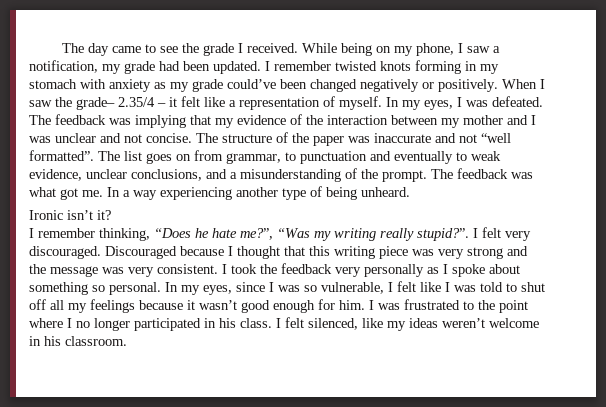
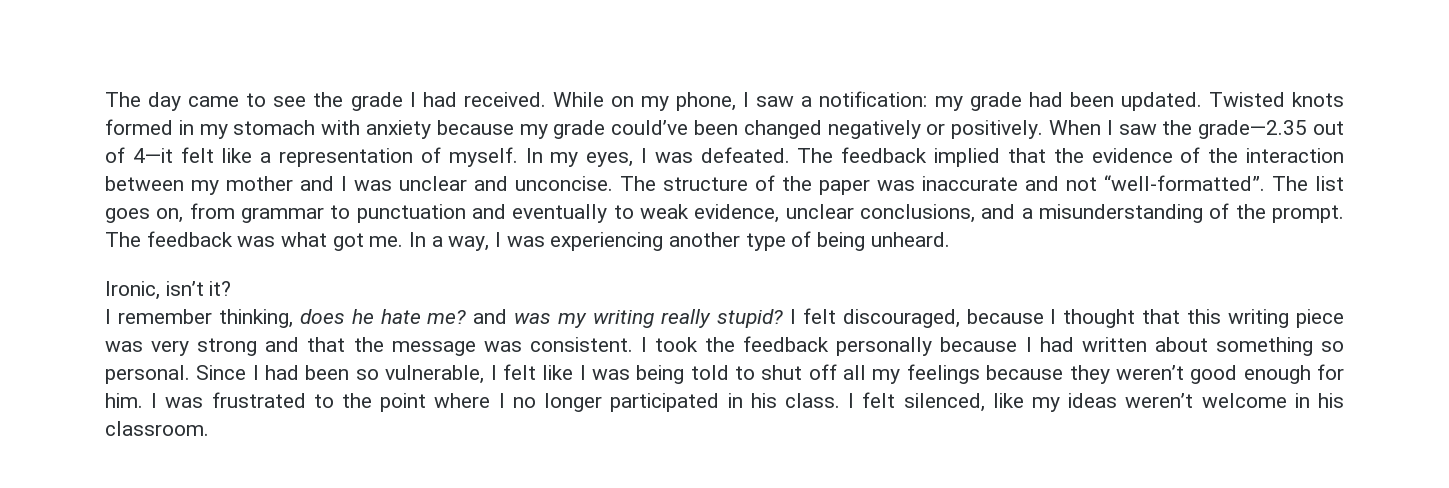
(243, 48) none -> [422,92,457,107] had
[340,43,372,56] being -> (604, 99) none
[29,60,98,73] notification, -> [819,91,928,107] notification:
[265,60,461,74] I remember twisted knots forming -> [1208,92,1345,107] [105,119,173,135] Twisted knots formed
[154,82,166,89] as -> [436,120,514,135] because
[76,97,177,110] grade– 2.35/4 – it -> [1198,120,1344,139] [105,147,173,163] grade—2.35 out of 4—it
[109,115,234,128] was implying that my -> [934,148,1084,167] implied that the
[124,133,192,143] not concise. -> [515,176,613,191] unconcise.
[481,133,511,143] [29,150,94,161] “well formatted”. -> [1104,175,1265,191] “well-formatted”.
[176,150,281,164] on from grammar, -> [156,203,324,223] on, from grammar
[133,190,157,200] way -> [448,232,545,251] way, I was
[29,210,63,220] Ironic -> [105,281,160,300] Ironic,
[154,228,191,238] “Does -> [299,309,345,324] does
[240,228,310,240] me?”, “Was -> [427,309,552,324] me? and was
[417,227,531,241] [29,246,177,259] stupid?”. I felt very discouraged. Discouraged -> [716,308,960,328] stupid? I felt discouraged,
(528, 251) none -> [307,337,346,352] that
[128,267,154,277] very -> (522, 346) none
[335,264,520,277] [29,282,300,295] very personally as I spoke about something so personal. In my eyes, since I was -> [836,337,1344,356] [105,365,350,384] personally because I had written about something so personal. Since I had been
(476, 288) none -> [636,365,685,384] being
[187,300,237,310] it wasn’t -> [1069,365,1184,384] they weren’t

